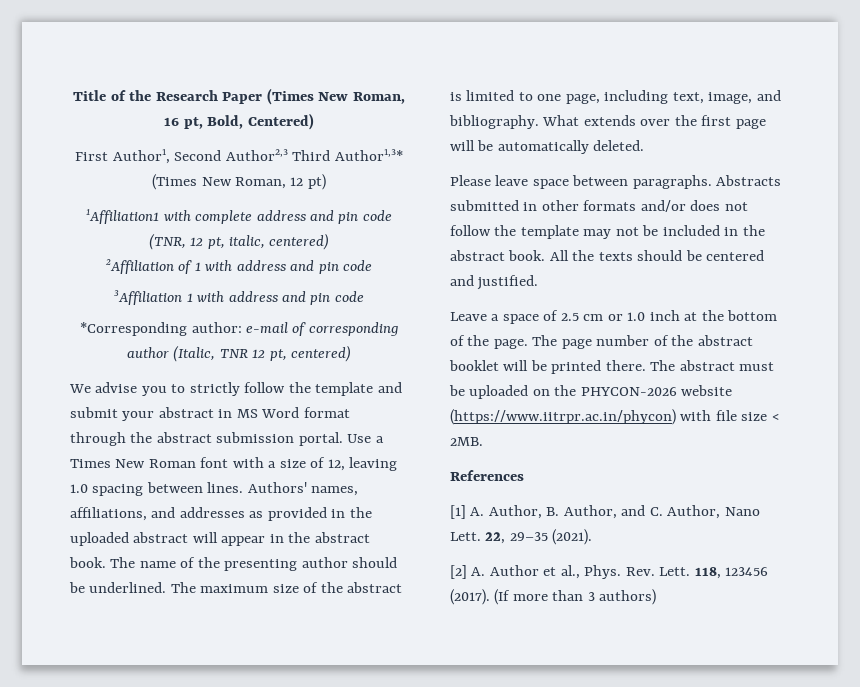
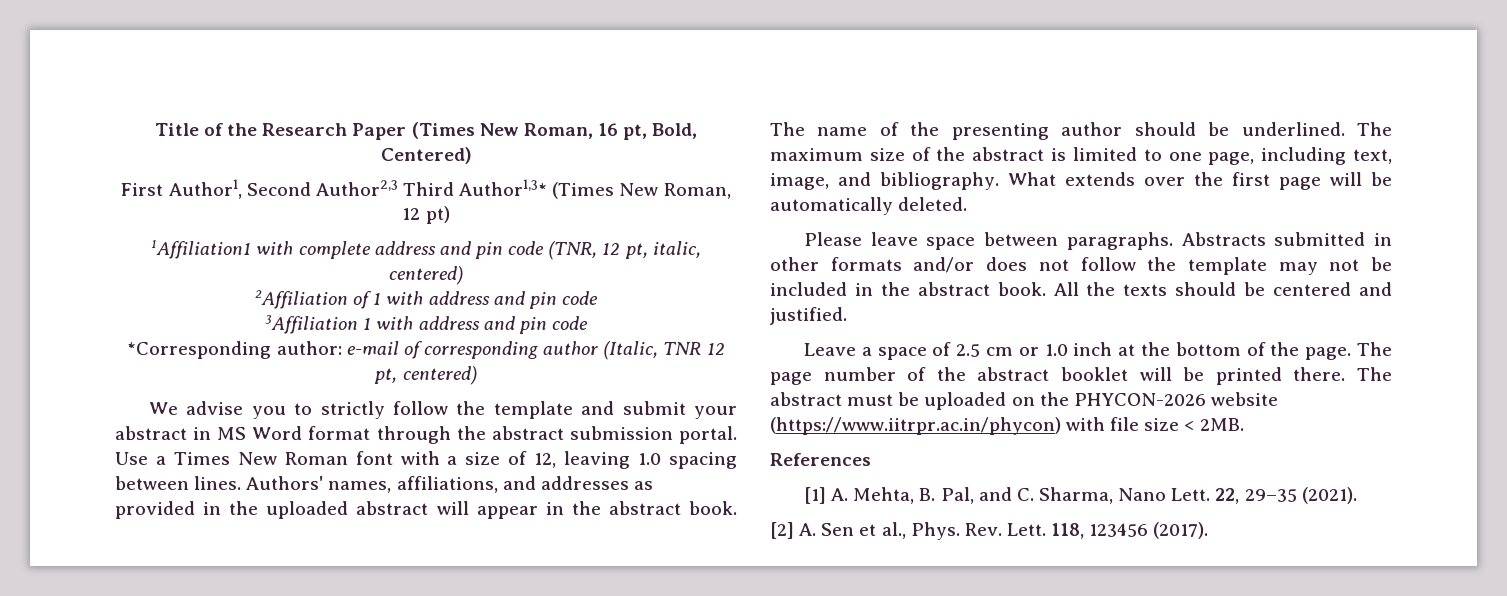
[488,505,617,519] Author, B. Author, -> [853,487,974,504] Mehta, B. Pal,
[667,505,721,519] Author, -> [1038,487,1113,504] Sharma,
[489,565,539,576] Author -> [821,523,855,536] Sen
[494,589,657,605] (If more than 3 authors) -> (1209, 530) none

